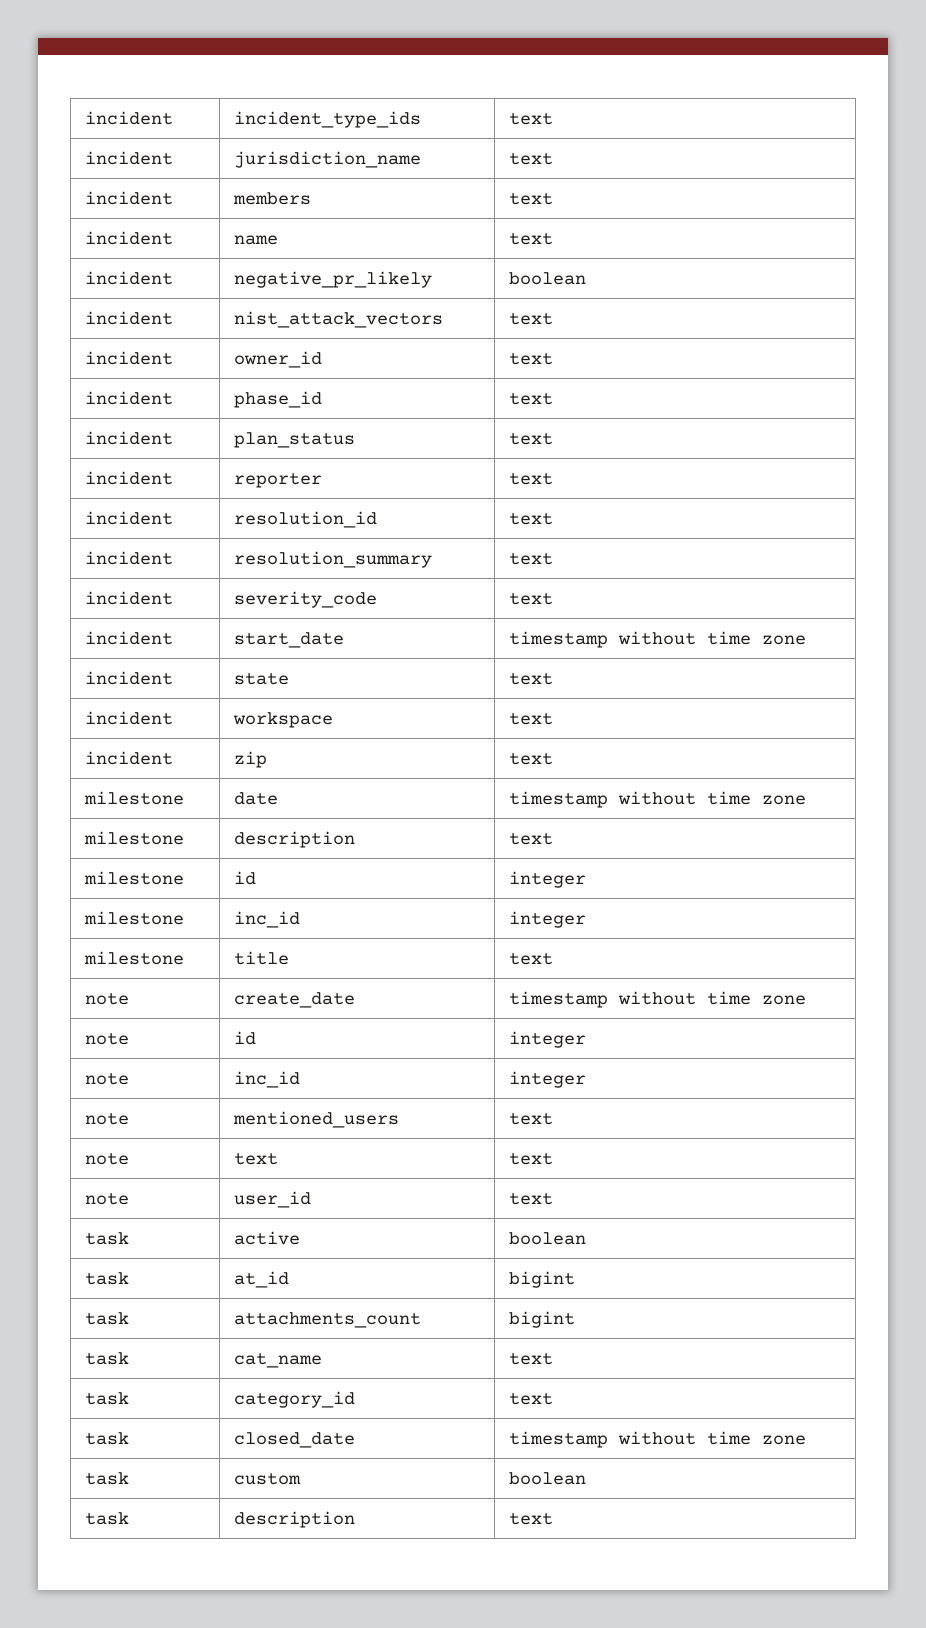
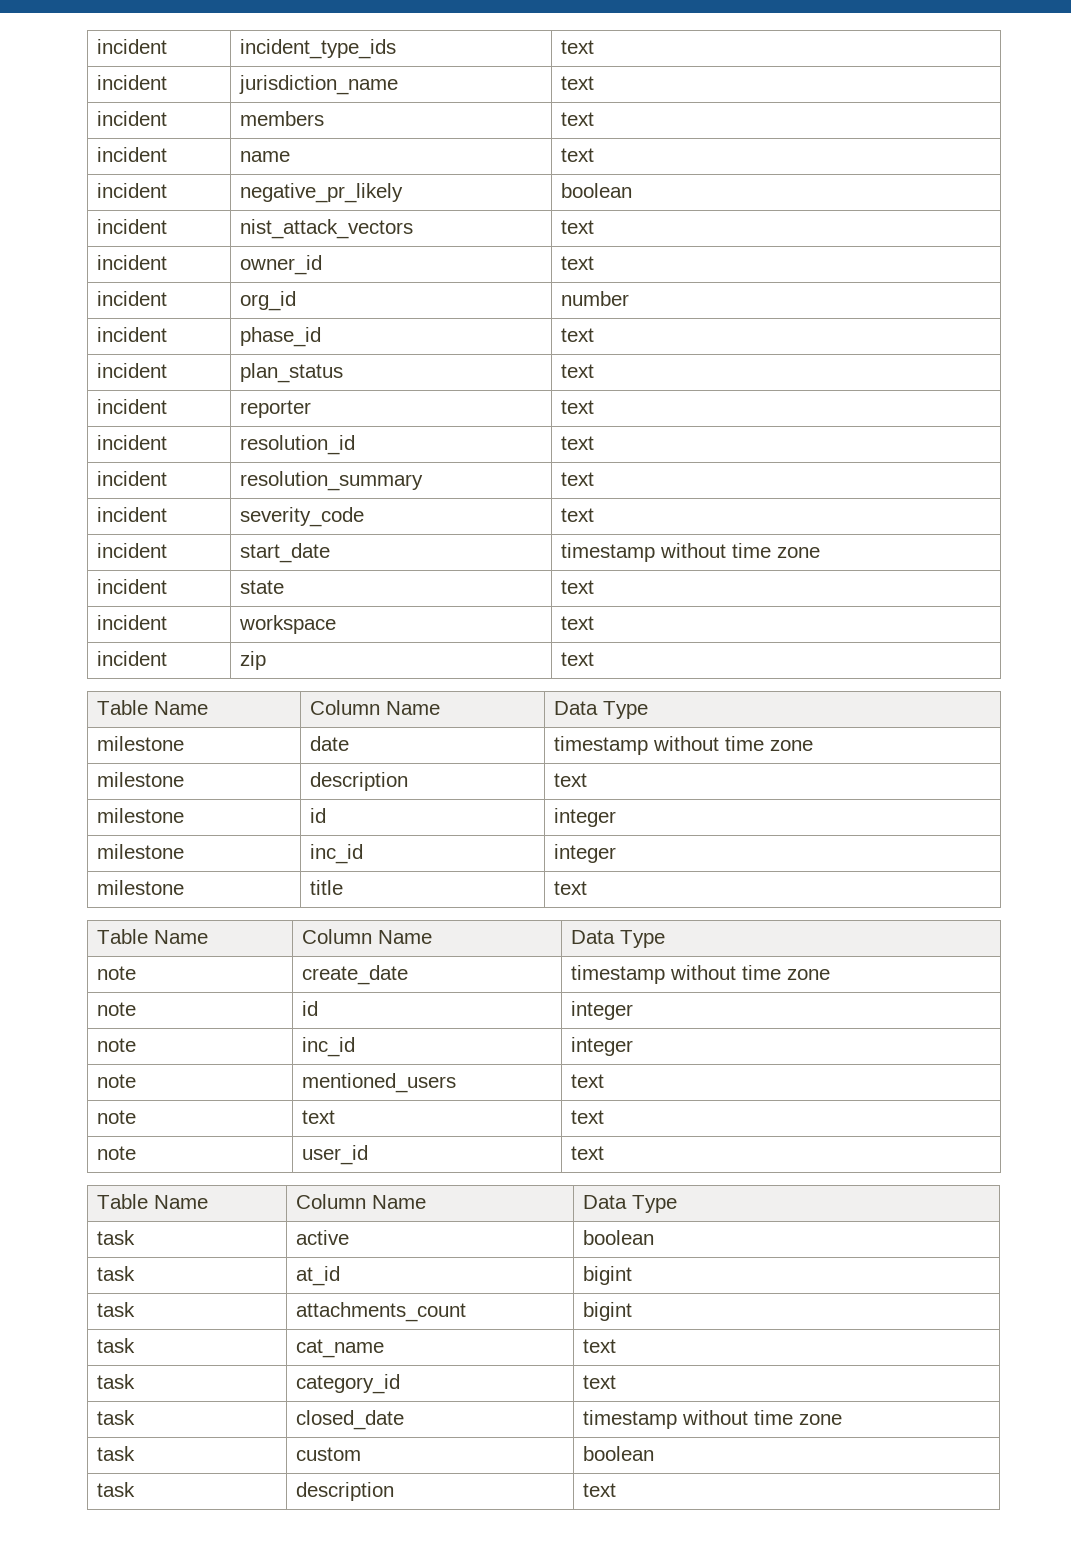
(554, 359) none -> [96,291,167,306] [239,291,296,311] [560,291,629,306] // incident | org_id | number
(554, 759) none -> [96,700,208,715] [309,700,440,715] [553,701,648,719] // Table Name | Column Name | Data Type
(554, 959) none -> [96,929,208,944] [301,929,432,944] [570,930,665,948] // Table Name | Column Name | Data Type
(554, 1199) none -> [96,1194,208,1209] [295,1194,426,1209] [582,1195,677,1213] // Table Name | Column Name | Data Type

